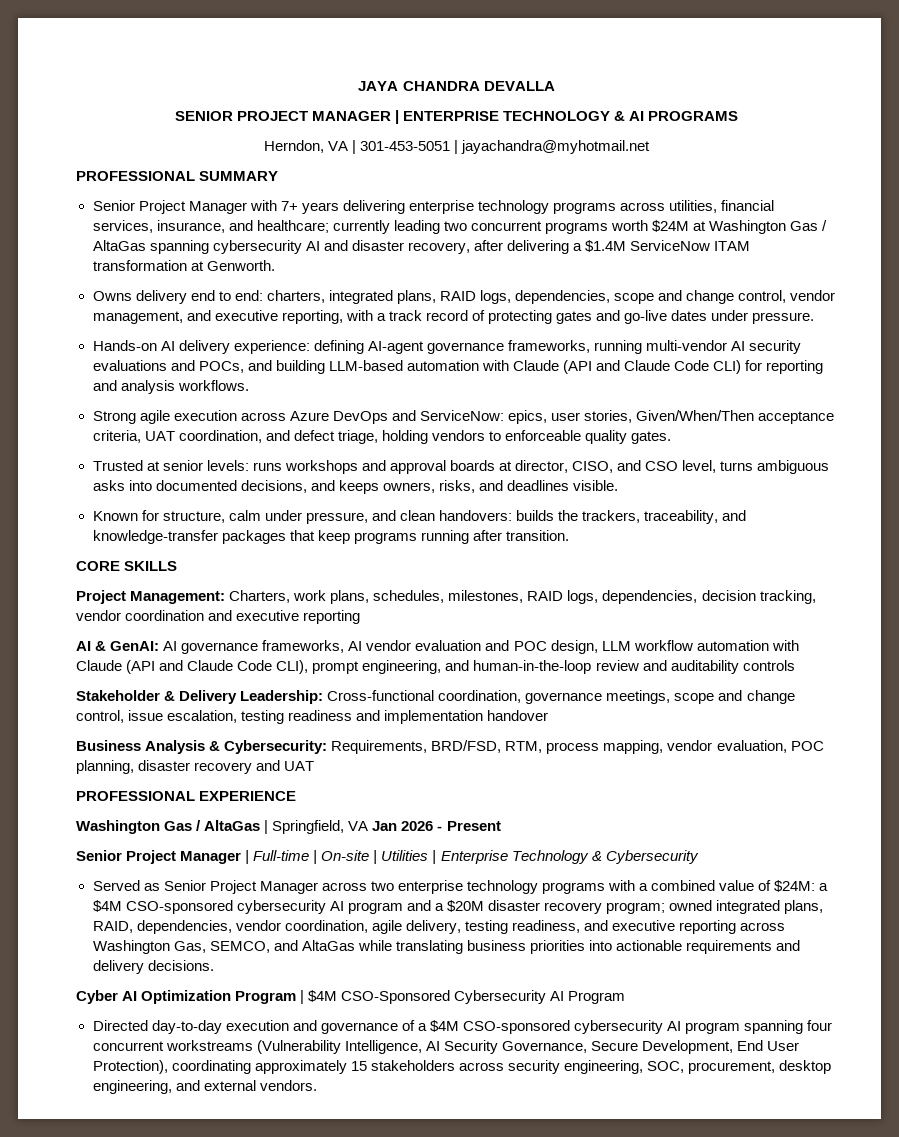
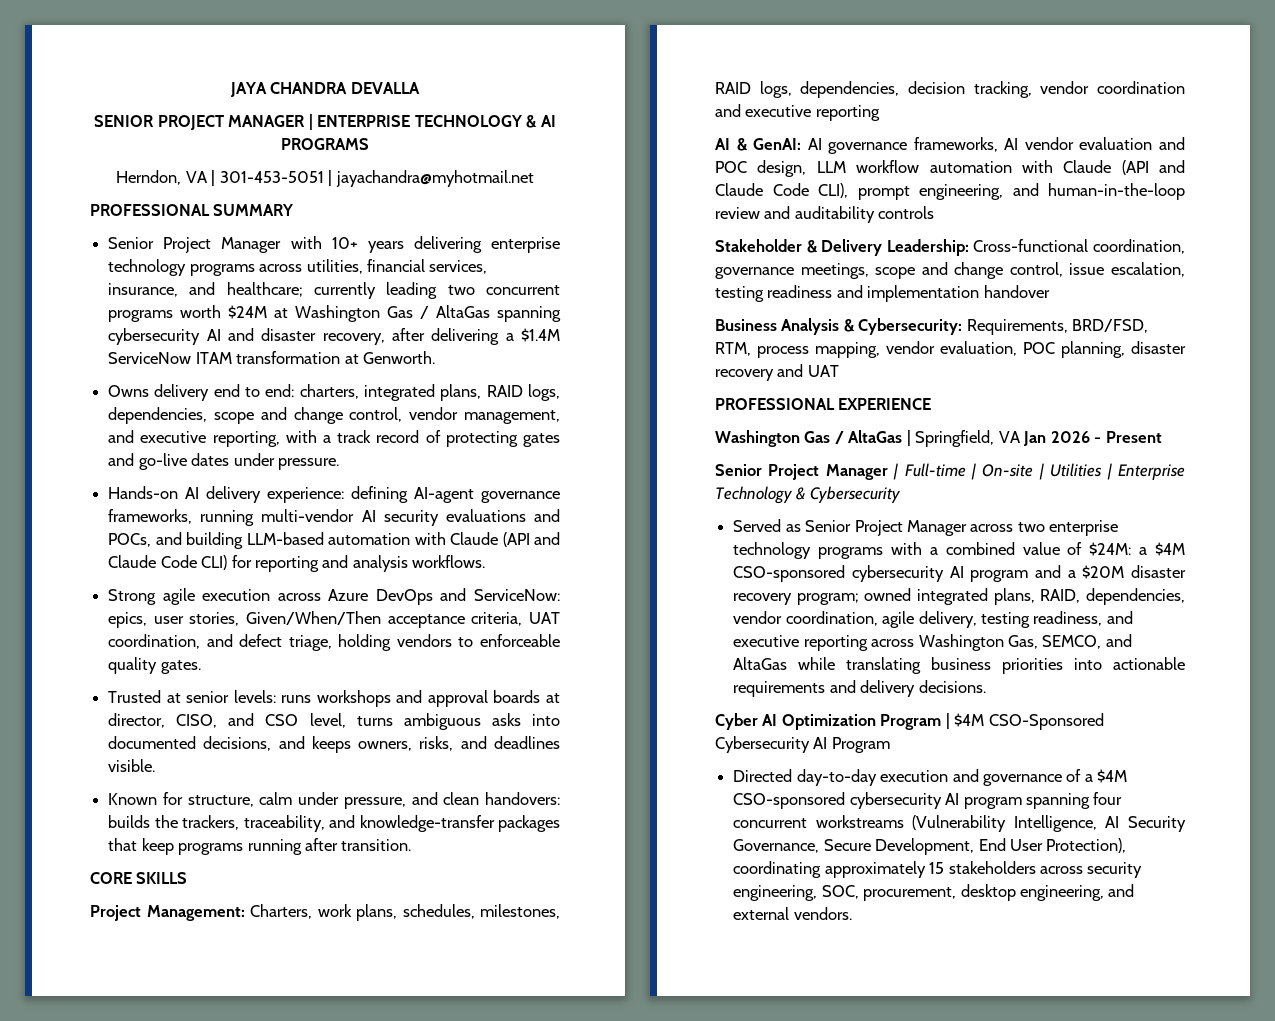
[280,201,298,211] 7+ -> [331,237,358,249] 10+

